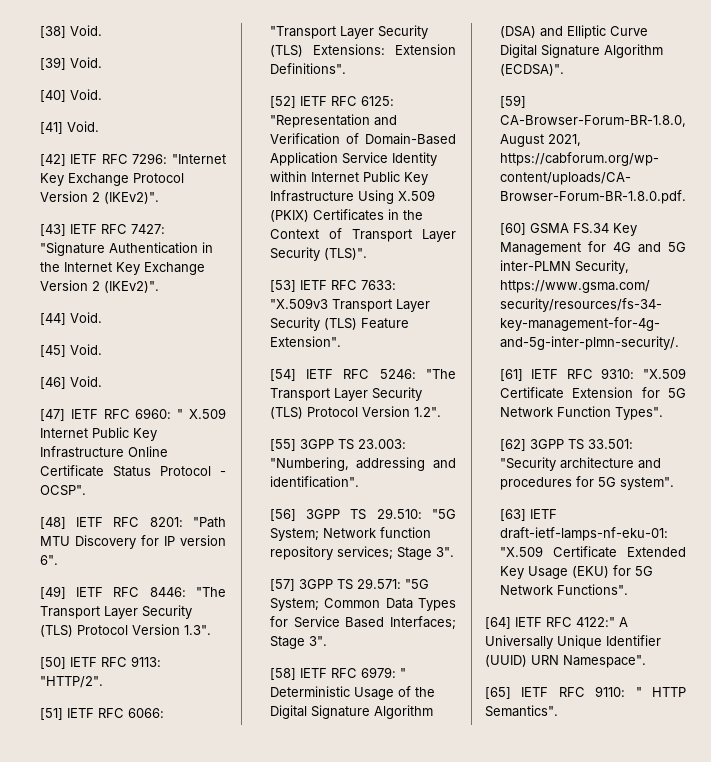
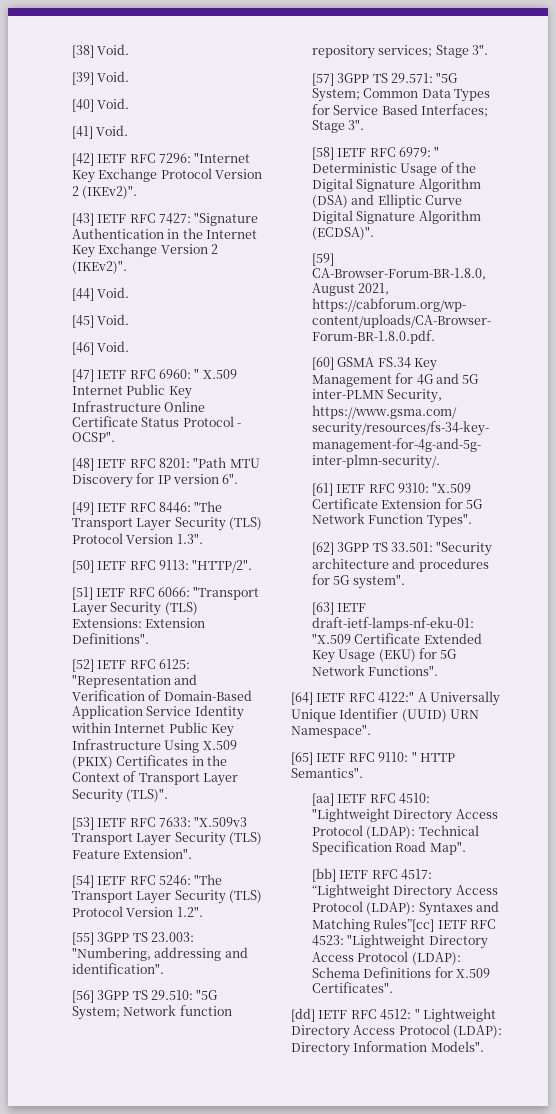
(558, 711) none -> [311,793,430,806] [311,808,498,823] [311,825,479,839] [311,841,466,855] [311,868,432,882] [311,884,498,899] [311,901,499,916] [311,918,496,932] [311,934,488,949] [311,951,461,965] [311,967,490,978] [311,982,393,993] [291,1008,496,1022] [291,1024,503,1039] [291,1041,484,1056] // [aa] IETF RFC 4510: "Lightweight Directory Access Protocol (LDAP): Technical Specification Road Map". // [bb] IETF RFC 4517: “Lightweight Directory Access Protocol (LDAP): Syntaxes and Matching Rules”[cc] IETF RFC 4523: "Lightweight Directory Access Protocol (LDAP): Schema Definitions for X.509 Certificates". // [dd] IETF RFC 4512: " Lightweight Directory Access Protocol (LDAP): Directory Information Models".

